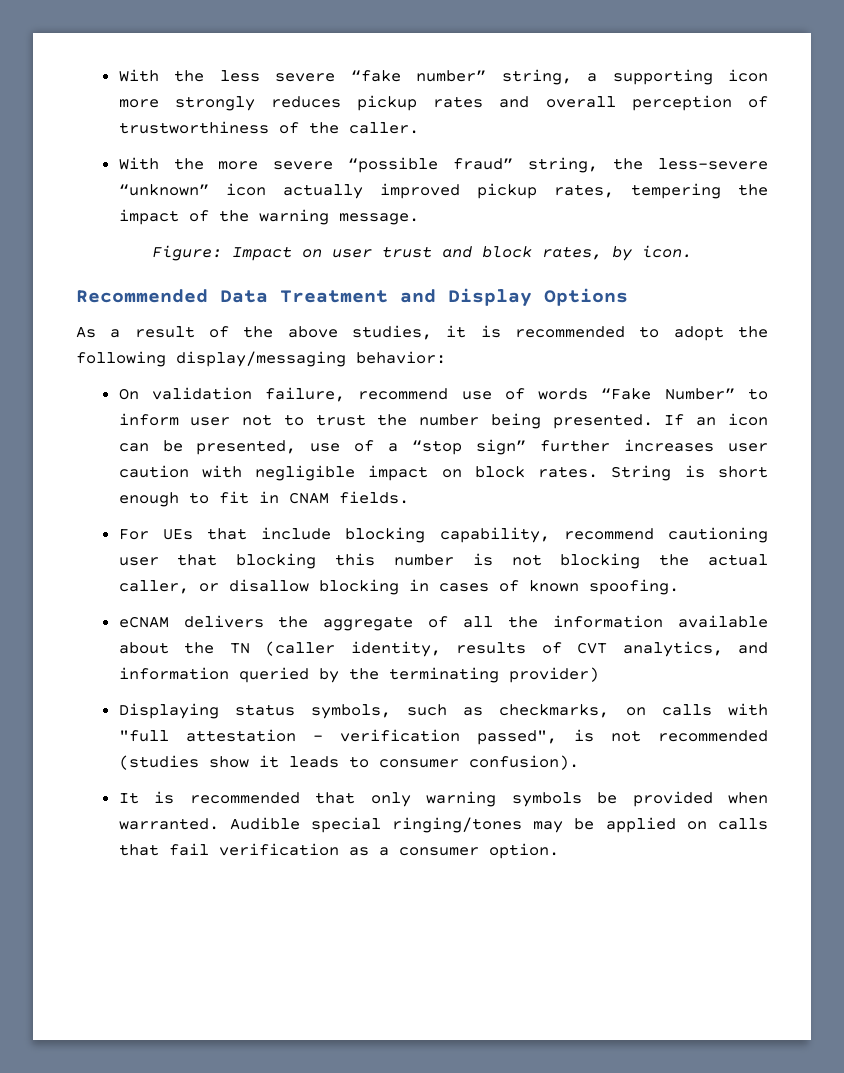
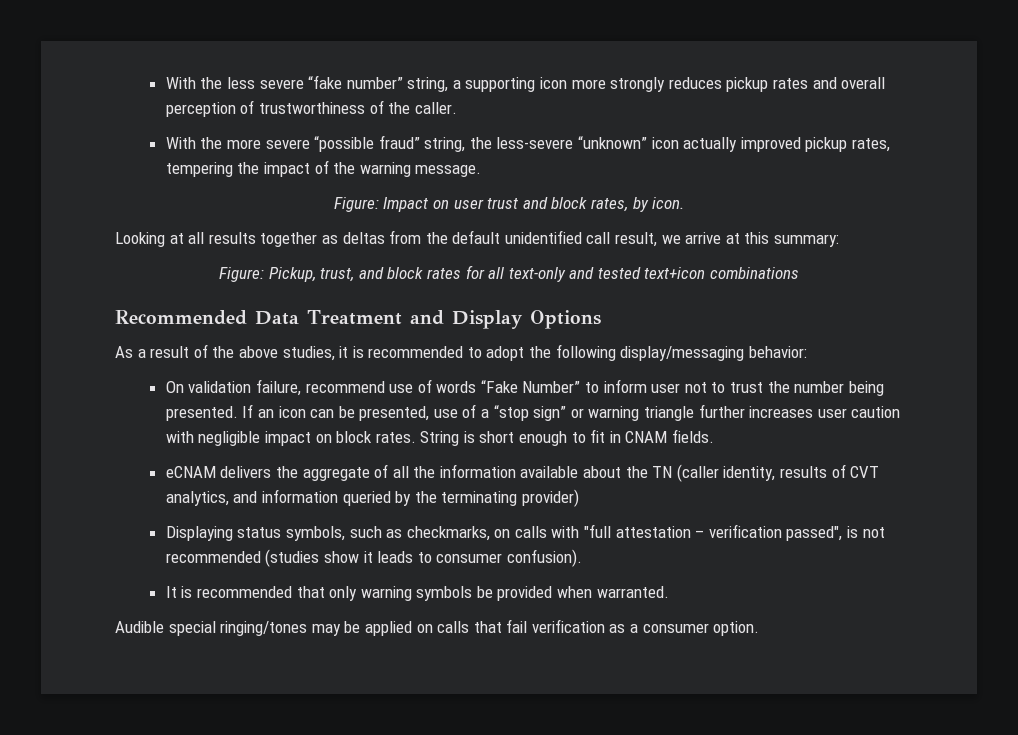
(692, 251) none -> [115,230,840,247] [218,265,800,282] // Looking at all results together as deltas from the default unidentified call result, we arrive at this summary: // Figure: Pickup, trust, and block rates for all text-only and tested text+icon combinations
(527, 447) none -> [570,406,695,421] or warning triangle
[118,527,768,543] [118,553,768,569] [118,579,679,595] // For UEs that include blocking capability, recommend cautioning user that blocking this number is not blocking the actual caller, or disallow blocking in cases of known spoofing. -> (715, 436) none
(219, 824) none -> (669, 592) //

